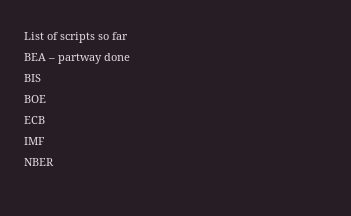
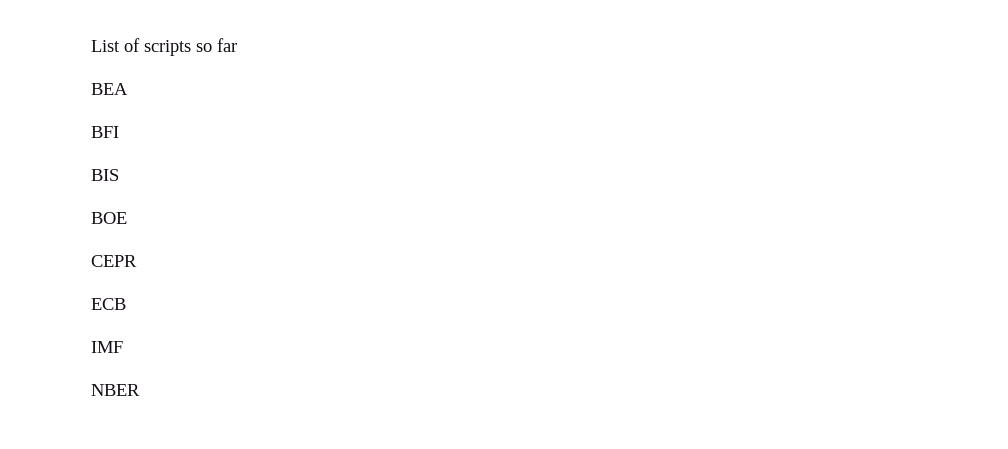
[48,53,130,64] – partway done -> [91,126,119,138] // BFI
(46, 99) none -> [91,255,137,267] // CEPR

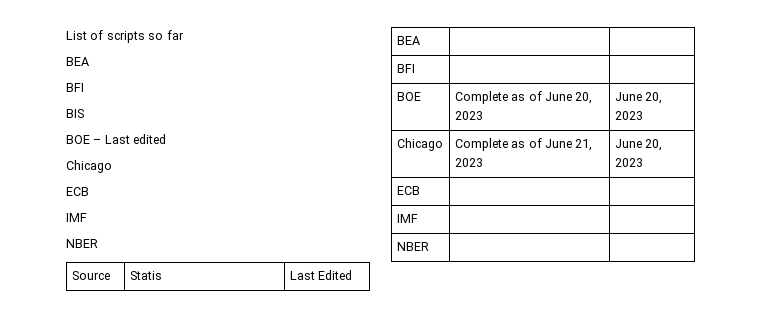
[91,255,137,267] // CEPR -> [93,134,167,144] [66,160,112,173] – Last edited // Chicago
(140, 390) none -> [71,271,110,280] [129,271,162,280] [289,270,353,280] [396,36,420,45] [396,64,415,73] [396,92,421,101] [454,91,593,104] [454,111,483,120] [614,92,663,104] [614,111,643,120] [396,138,443,151] [454,138,593,151] [454,158,483,167] [614,139,663,151] [614,158,643,167] [396,186,420,195] [396,214,418,223] [396,242,429,251] // Source | Statis | Last Edited // BEA | | // BFI | | // BOE | Complete as of June 20, 2023 | June 20, 2023 // Chicago | Complete as of June 21, 2023 | June 20, 2023 // ECB | | // IMF | | // NBER | |

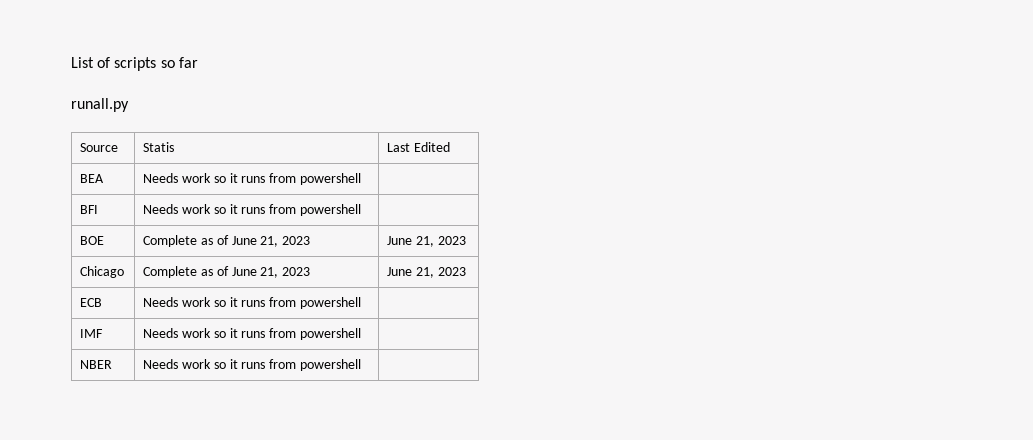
[66,57,89,66] [66,83,84,92] [66,109,84,118] [66,134,167,144] [66,160,112,173] [66,187,89,196] [66,213,87,222] [66,239,98,248] BEA // BFI // BIS // BOE – Last edited // Chicago // ECB // IMF // NBER -> [71,98,129,112] runall.py
[396,64,415,73] | // BFI | -> [143,173,361,185] [80,205,99,214] [143,204,361,216] Needs work so it runs from powershell | // BFI | Needs work so it runs from powershell
[575,92,593,104] [454,111,483,120] [614,92,663,104] 20, 2023 | June 20, -> [260,236,311,247] [387,236,435,247] 21, 2023 | June 21,
[645,139,663,151] 20, -> [416,267,435,278] 21,
[396,214,418,223] [396,242,429,251] | // IMF | | // NBER | -> [143,297,361,309] [80,329,104,338] [143,328,361,340] [80,360,113,369] [143,359,361,371] Needs work so it runs from powershell | // IMF | Needs work so it runs from powershell | // NBER | Needs work so it runs from powershell

